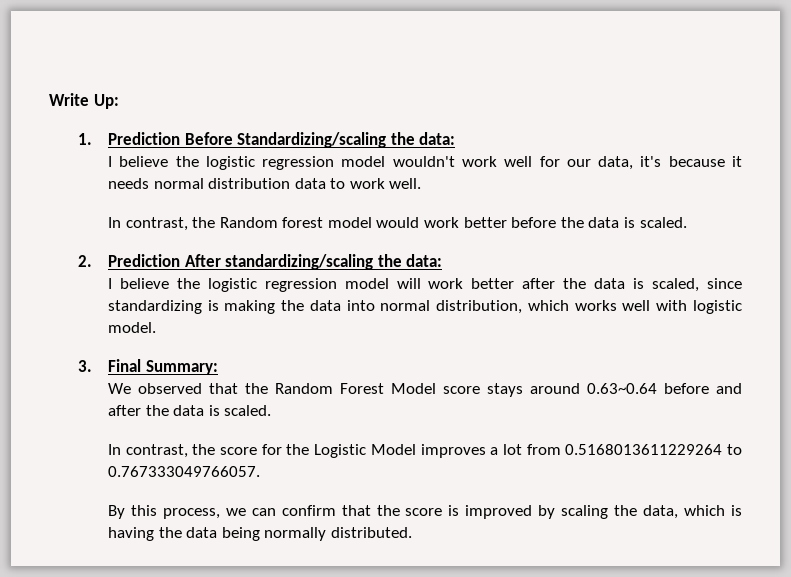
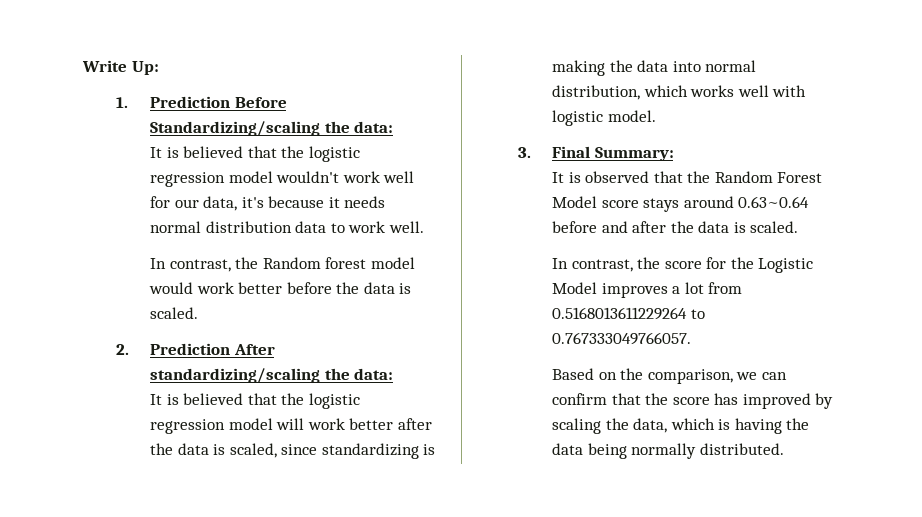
[107,156,169,167] I believe -> [149,146,277,158] It is believed that
[107,278,169,289] I believe -> [149,393,277,405] It is believed that
[107,383,131,394] We -> [551,172,581,183] It is
[107,505,220,519] By this process, -> [551,368,733,384] Based on the comparison,
[448,505,460,516] is -> [714,393,739,405] has

